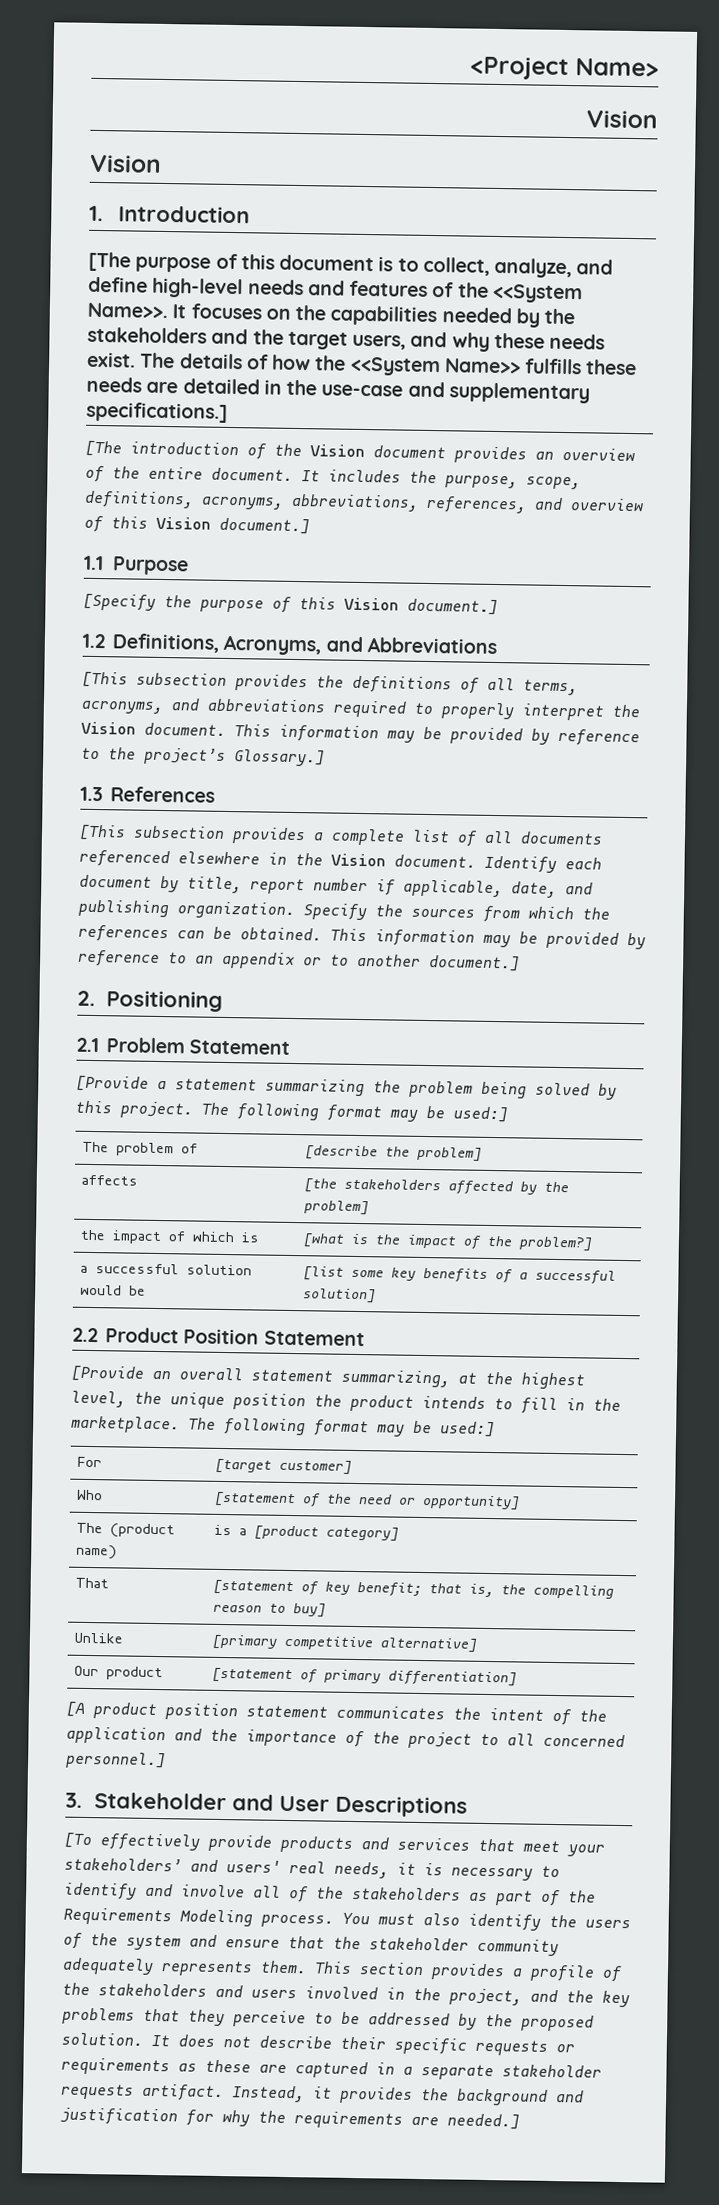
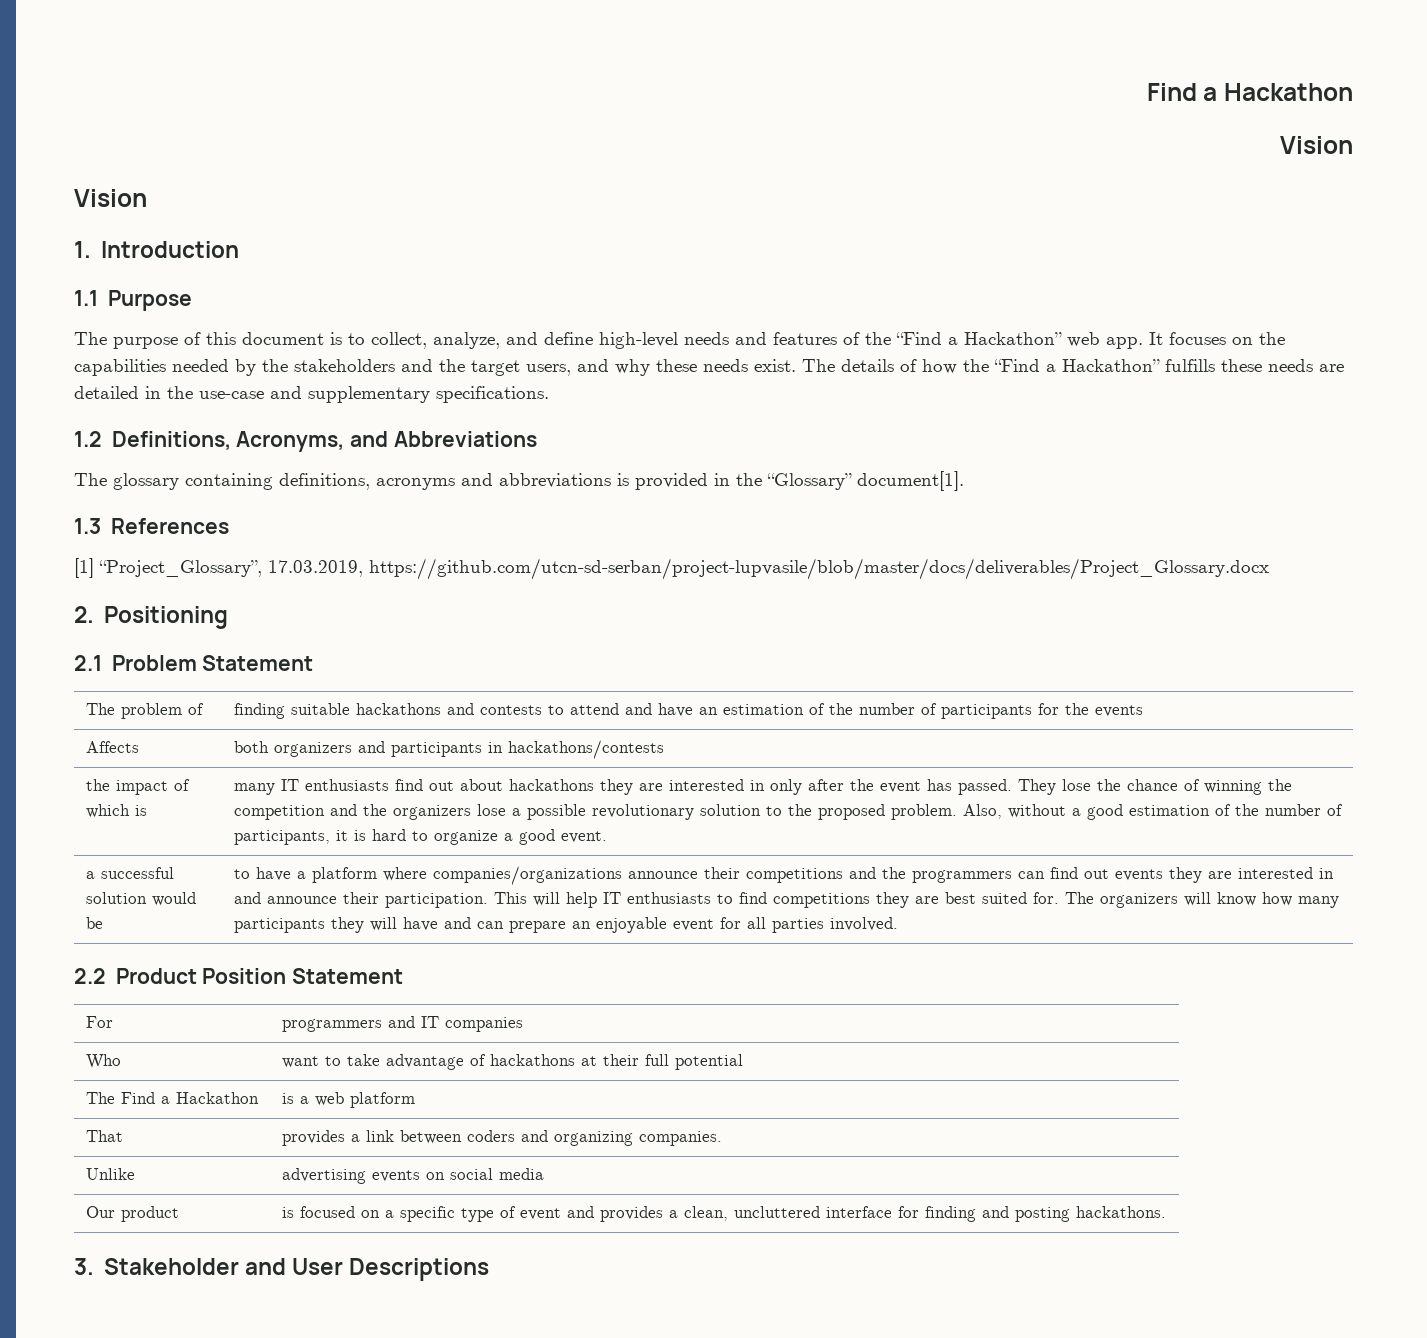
[470,56,659,81] <Project Name> -> [1146,83,1353,101] Find a Hackathon
[88,251,131,272] [The -> [74,290,192,311] [74,332,107,345] 1.1 Purpose // The
[492,283,583,304] [87,302,168,319] <<System Name>>. -> [896,332,1143,349] “Find a Hackathon” web app.
[349,356,521,377] <<System Name>> -> [994,359,1160,372] “Find a Hackathon”
[86,401,228,423] [85,440,635,464] [85,465,581,490] [84,490,644,514] [84,515,310,535] [83,555,190,576] [83,593,498,616] specifications.] // [The introduction of the Vision document provides an overview of the entire document. It includes the purpose, scope, definitions, acronyms, abbreviations, references, and overview of this Vision document.] // 1.1 Purpose // [Specify the purpose of this Vision document.] -> [436,386,549,403] specifications.
[82,671,578,696] [81,698,640,721] [81,721,640,747] [81,747,325,767] [80,786,215,803] [79,824,603,847] [79,849,602,873] [79,874,593,898] [78,899,610,923] [78,924,646,950] [78,949,520,972] [This subsection provides the definitions of all terms, acronyms, and abbreviations required to properly interpret the Vision document. This information may be provided by reference to the project’s Glossary.] // 1.3 References // [This subsection provides a complete list of all documents referenced elsewhere in the Vision document. Identify each document by title, report number if applicable, date, and publishing organization. Specify the sources from which the references can be obtained. This information may be provided by reference to an appendix or to another document.] -> [74,471,964,491] [74,518,229,534] [74,558,1269,580] The glossary containing definitions, acronyms and abbreviations is provided in the “Glossary” document[1]. // 1.3 References // [1] “Project_Glossary”, 17.03.2019, https://github.com/utcn-sd-serban/project-lupvasile/blob/master/docs/deliverables/Project_Glossary.docx
[76,1075,617,1100] [75,1100,508,1123] [82,1141,199,1157] [305,1145,483,1162] [81,1174,139,1186] [304,1178,570,1196] [304,1200,370,1216] // [Provide a statement summarizing the problem being solved by this project. The following format may be used:] // The problem of | [describe the problem] // affects | [the stakeholders affected by the problem] -> [85,703,204,719] [233,703,1143,719] [85,741,139,753] [233,740,664,759] // The problem of | finding suitable hackathons and contests to attend and have an estimation of the number of participants for the events // Affects | both organizers and participants in hackathons/contests
[303,1233,593,1252] [what is the impact of the problem?] -> [233,779,1292,795] [233,804,1343,820] [233,829,607,845] many IT enthusiasts find out about hackathons they are interested in only after the event has passed. They lose the chance of winning the competition and the organizers lose a possible revolutionary solution to the proposed problem. Also, without a good estimation of the number of participants, it is hard to organize a good event.
[303,1266,617,1285] [302,1288,377,1304] [72,1327,365,1347] [71,1365,585,1390] [71,1390,621,1415] [71,1415,495,1438] [77,1456,103,1468] [215,1458,353,1475] [77,1489,104,1501] [214,1491,521,1511] [76,1522,176,1539] [76,1544,118,1560] [list some key benefits of a successful solution] // 2.2 Product Position Statement // [Provide an overall statement summarizing, at the highest level, the unique position the product intends to fill in the marketplace. The following format may be used:] // For | [target customer] // Who | [statement of the need or opportunity] // The (product name) -> [233,866,1334,885] [233,892,1339,908] [233,917,898,933] [74,968,403,984] [85,1016,113,1028] [281,1016,523,1032] [85,1054,121,1069] [281,1054,743,1070] [85,1092,259,1104] to have a platform where companies/organizations announce their competitions and the programmers can find out events they are interested in and announce their participation. This will help IT enthusiasts to find competitions they are best suited for. The organizers will know how many participants they will have and can prepare an enjoyable event for all parties involved. // 2.2 Product Position Statement // For | programmers and IT companies // Who | want to take advantage of hackathons at their full potential // The Find a Hackathon
[254,1525,400,1542] [product category] -> [314,1092,415,1108] web platform
[213,1579,615,1599] [213,1603,327,1618] [74,1632,125,1644] [212,1634,478,1653] [74,1665,164,1681] [212,1667,518,1687] [66,1701,607,1726] [66,1726,625,1749] [65,1751,166,1770] [statement of key benefit; that is, the compelling reason to buy] // Unlike | [primary competitive alternative] // Our product | [statement of primary differentiation] // [A product position statement communicates the intent of the application and the importance of the project to all concerned personnel.] -> [281,1130,722,1146] [85,1168,135,1180] [281,1168,544,1184] [85,1206,179,1222] [281,1206,1166,1222] provides a link between coders and organizing companies. // Unlike | advertising events on social media // Our product | is focused on a specific type of event and provides a clean, uncluttered interface for finding and posting hackathons.
[64,1832,605,1857] [64,1857,560,1881] [64,1882,596,1907] [63,1907,631,1931] [63,1932,559,1957] [62,1957,623,1983] [62,1982,630,2008] [62,2007,594,2032] [61,2032,575,2056] [61,2057,602,2081] [61,2083,584,2106] [60,2107,520,2130] // [To effectively provide products and services that meet your stakeholders’ and users' real needs, it is necessary to identify and involve all of the stakeholders as part of the Requirements Modeling process. You must also identify the users of the system and ensure that the stakeholder community adequately represents them. This section provides a profile of the stakeholders and users involved in the project, and the key problems that they perceive to be addressed by the proposed solution. It does not describe their specific requests or requirements as these are captured in a separate stakeholder requests artifact. Instead, it provides the background and justification for why the requirements are needed.] -> (489, 1269) none

